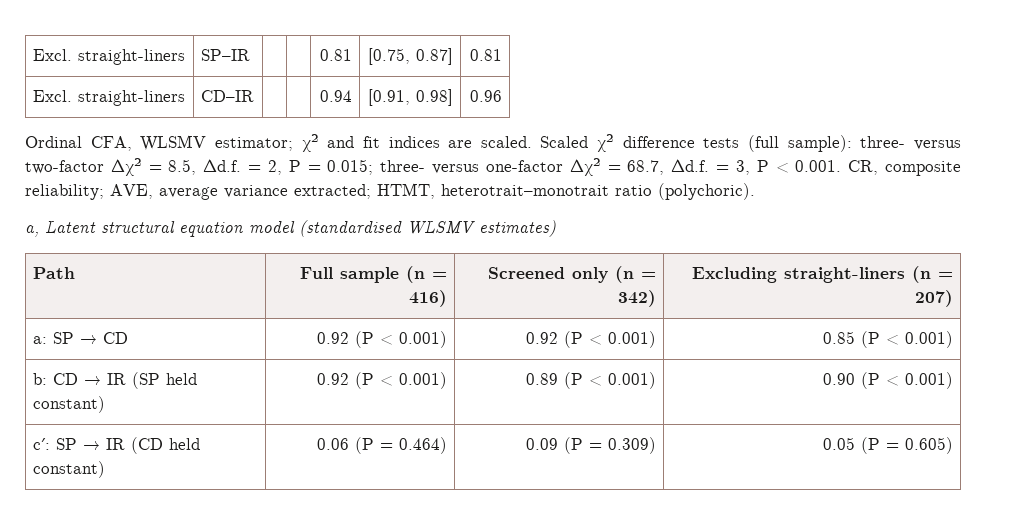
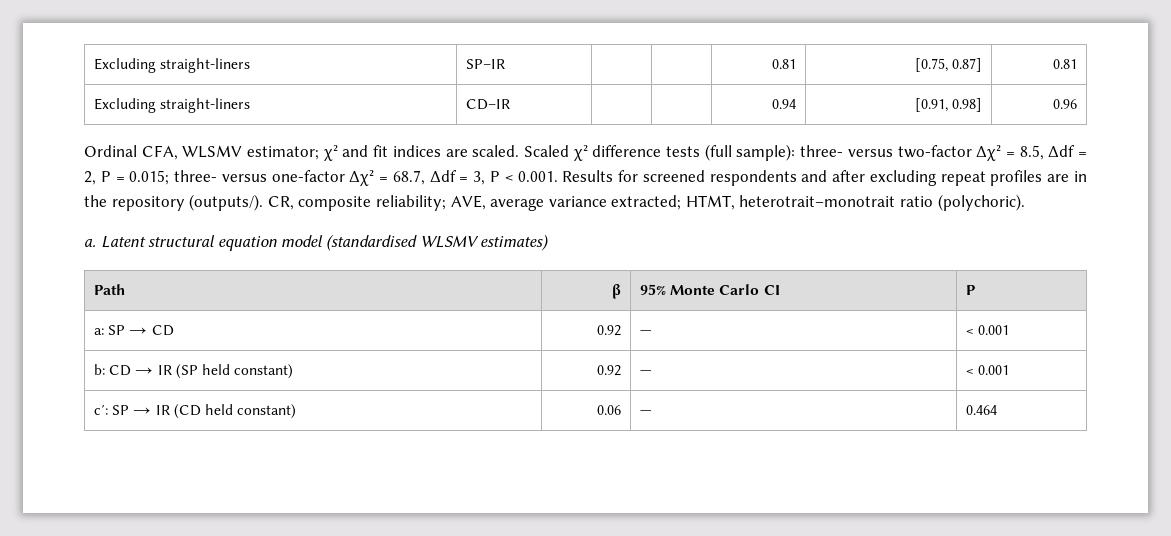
[32,49,72,61] Excl. -> [94,58,157,73] Excluding
[32,90,72,102] Excl. -> [94,98,157,113] Excluding
[203,159,242,172] Δd.f. -> [1048,145,1076,157] Δdf
[671,159,710,172] Δd.f. -> [429,170,457,182] Δdf
(842, 166) none -> [562,170,1087,186] [84,194,264,211] Results for screened respondents and after excluding repeat profiles are in the repository (outputs/).
[25,225,39,237] a, -> [84,239,96,247] a.
[300,266,448,283] [409,290,448,307] [488,266,657,283] [618,290,657,307] [692,266,954,283] [915,290,954,307] Full sample (n = 416) | Screened only (n = 342) | Excluding straight-liners (n = 207) -> [611,284,621,299] [640,284,780,295] [966,285,976,295] β | 95% Monte Carlo CI | P
[355,331,448,348] [526,331,657,348] [823,331,954,348] (P < 0.001) | 0.92 (P < 0.001) | 0.85 (P < 0.001) -> [640,330,653,335] [966,325,1010,335] | — | < 0.001
[355,372,448,389] [526,372,657,389] [823,372,954,389] (P < 0.001) | 0.89 (P < 0.001) | 0.90 (P < 0.001) -> [640,370,653,375] [966,365,1010,375] | — | < 0.001
[355,437,448,454] [526,437,657,454] [823,437,954,454] (P = 0.464) | 0.09 (P = 0.309) | 0.05 (P = 0.605) -> [640,410,653,415] [966,405,998,415] | — | 0.464

